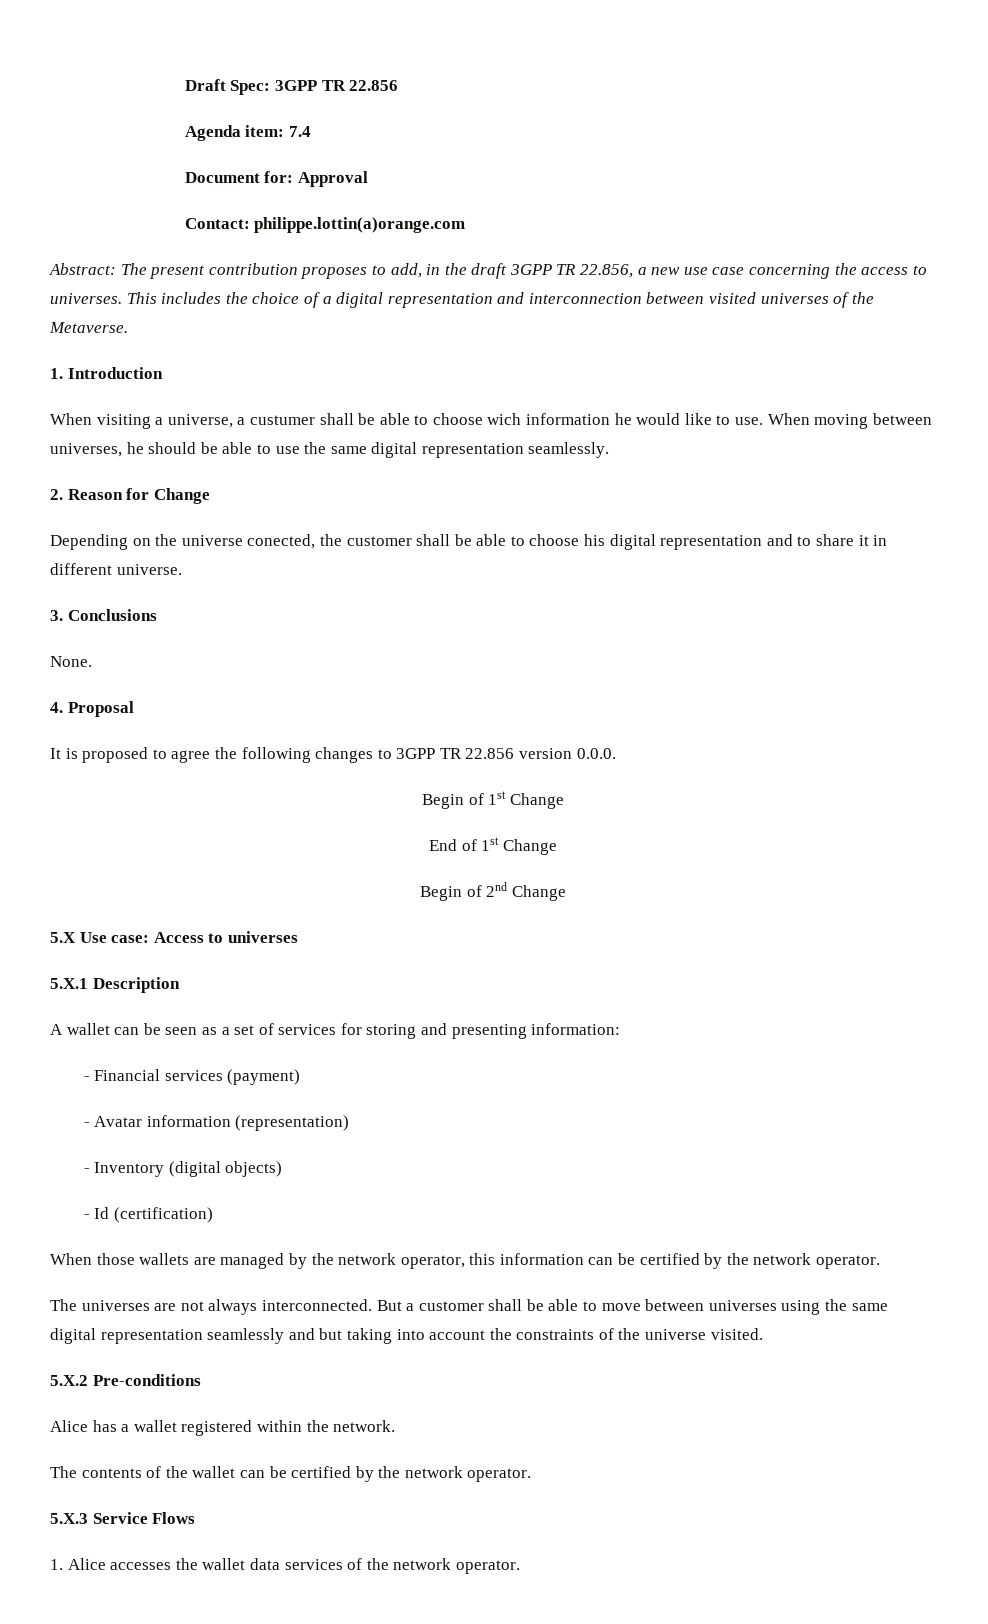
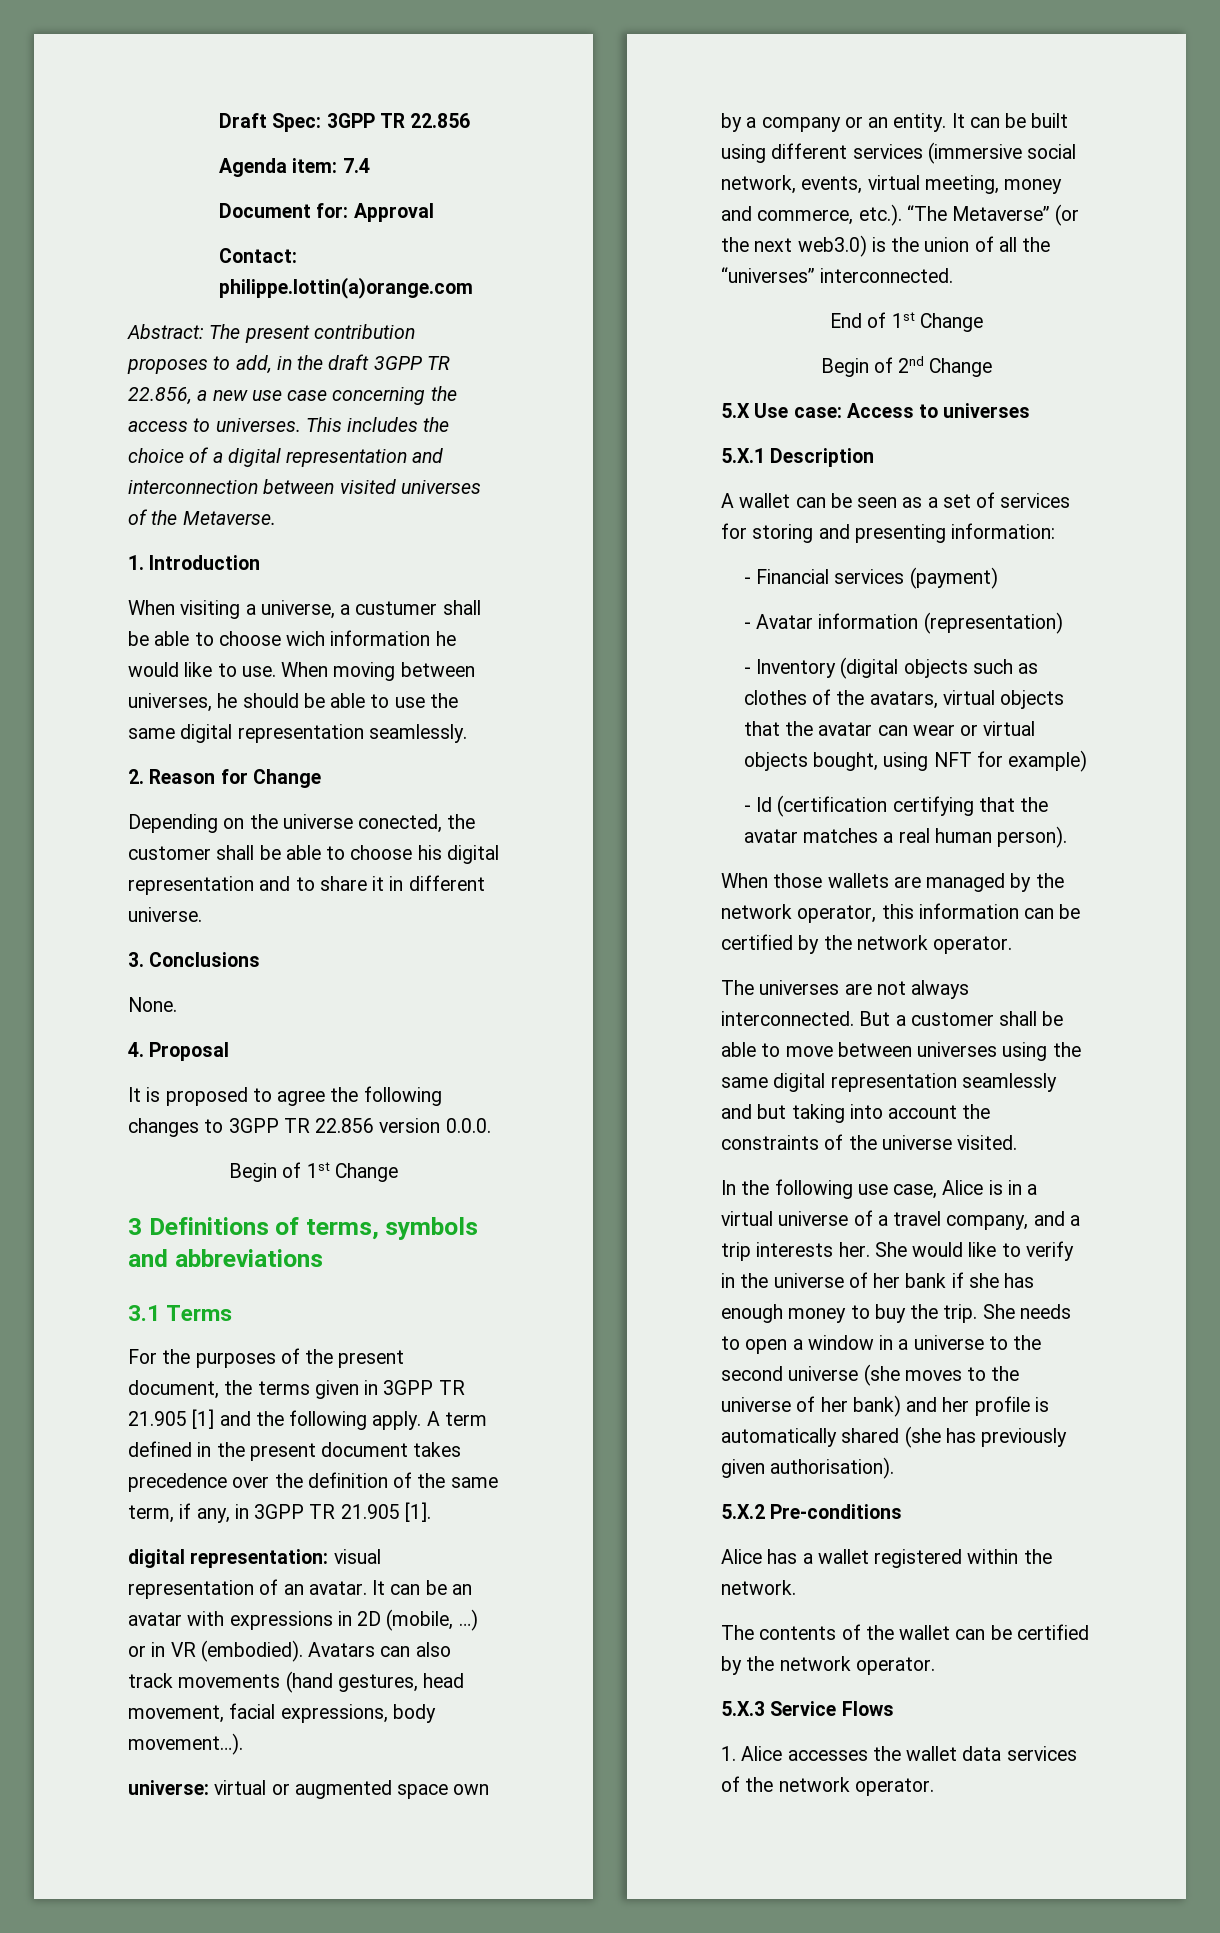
(564, 801) none -> [128,1217,479,1240] [128,1249,323,1267] [128,1305,233,1321] [128,1348,405,1368] [128,1380,465,1399] [128,1409,487,1430] [128,1441,462,1461] [128,1472,498,1492] [128,1502,431,1523] [128,1549,381,1568] [128,1579,472,1599] [128,1609,478,1631] [128,1640,451,1662] [128,1671,465,1693] [128,1703,436,1723] [128,1733,243,1755] [128,1780,490,1799] [721,113,1069,132] [721,142,1077,164] [721,175,1063,194] [721,204,1080,226] [721,235,1051,257] [721,267,954,283] // 3 Definitions of terms, symbols and abbreviations // 3.1 Terms // For the purposes of the present document, the terms given in 3GPP TR 21.905 [1] and the following apply. A term defined in the present document takes precedence over the definition of the same term, if any, in 3GPP TR 21.905 [1]. // digital representation: visual representation of an avatar. It can be an avatar with expressions in 2D (mobile, …) or in VR (embodied). Avatars can also track movements (hand gestures, head movement, facial expressions, body movement…). // universe: virtual or augmented space own by a company or an entity. It can be built using different services (immersive social network, events, virtual meeting, money and commerce, etc.). “The Metaverse” (or the next web3.0) is the union of all the “universes” interconnected.
[225,1161,283,1177] [83,1207,213,1223] objects) // - Id (certification) -> [903,659,1039,678] [743,689,1065,709] [743,721,1036,736] [743,750,1088,772] [743,795,1049,817] [743,826,1068,848] objects such as clothes of the avatars, virtual objects that the avatar can wear or virtual objects bought, using NFT for example) // - Id (certification certifying that the avatar matches a real human person).
(763, 1334) none -> [721,1179,1038,1199] [721,1210,1080,1230] [721,1241,1074,1261] [721,1272,1035,1288] [721,1304,1071,1323] [721,1335,1042,1354] [721,1364,1020,1386] [721,1395,1049,1417] [721,1426,1068,1448] [721,1457,895,1479] // In the following use case, Alice is in a virtual universe of a travel company, and a trip interests her. She would like to verify in the universe of her bank if she has enough money to buy the trip. She needs to open a window in a universe to the second universe (she moves to the universe of her bank) and her profile is automatically shared (she has previously given authorisation).

